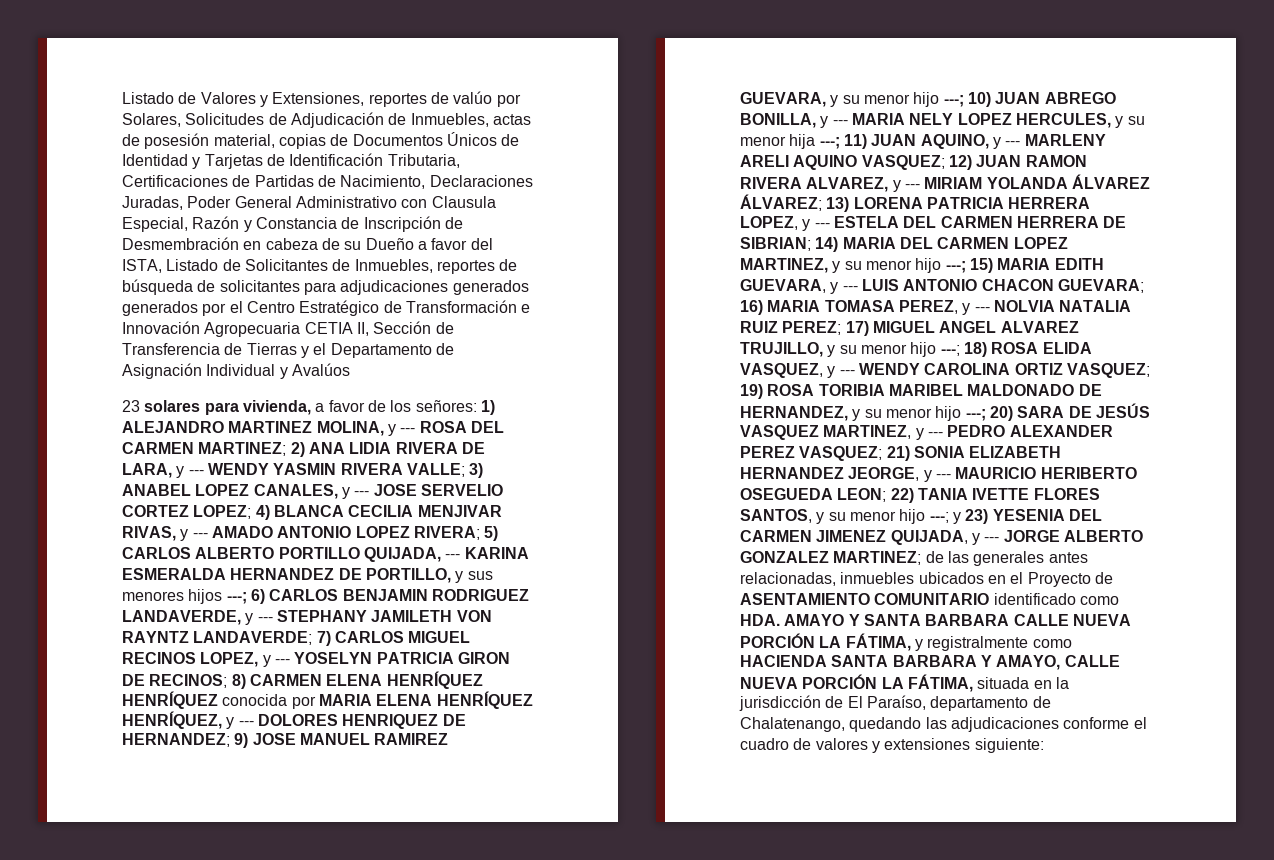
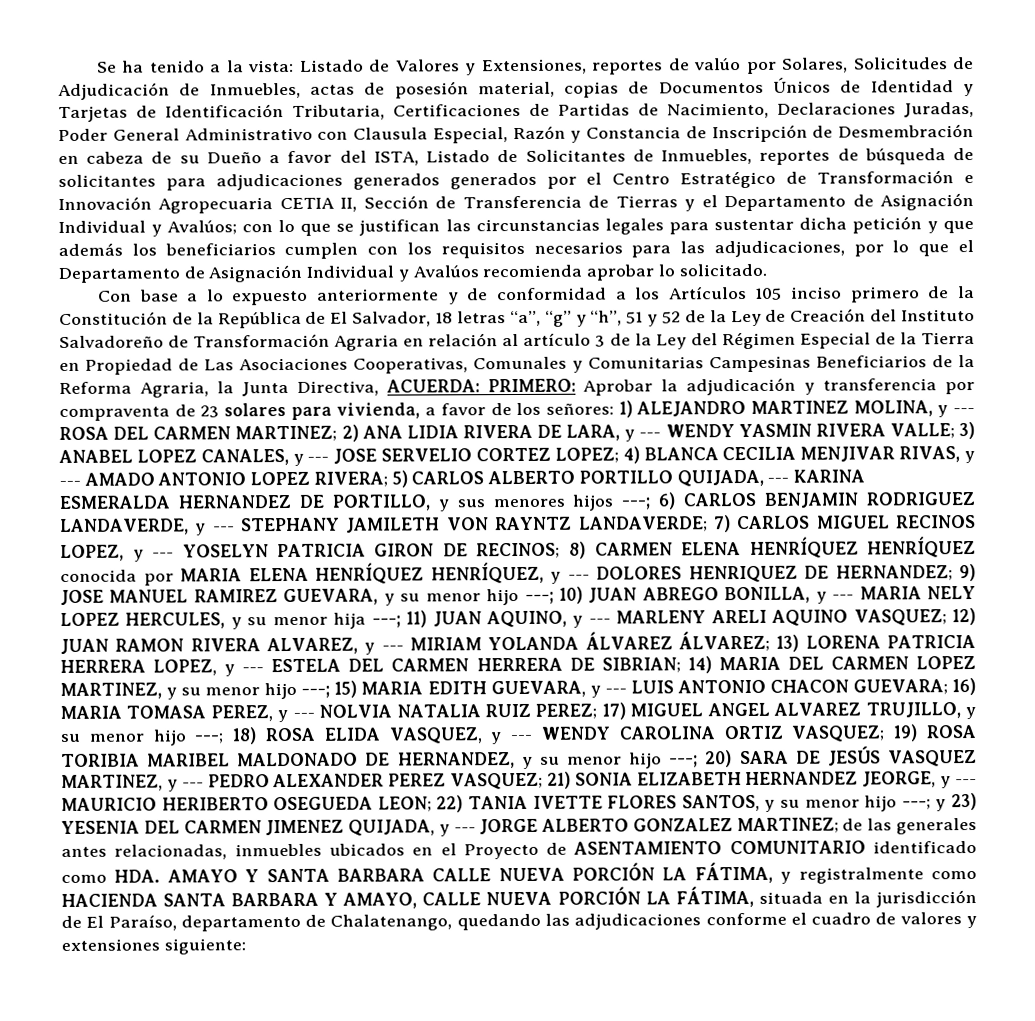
(122, 98) none -> [96,59,295,73] Se ha tenido a la vista:
[291,363,350,376] Avalúos // -> [167,216,974,236] [58,240,975,260] [58,263,767,283] [97,286,975,306] [59,308,976,329] [59,331,975,351] [59,355,975,375] [59,377,975,398] [59,404,196,421] Avalúos; con lo que se justifican las circunstancias legales para sustentar dicha petición y que además los beneficiarios cumplen con los requisitos necesarios para las adjudicaciones, por lo que el Departamento de Asignación Individual y Avalúos recomienda aprobar lo solicitado. // Con base a lo expuesto anteriormente y de conformidad a los Artículos 105 inciso primero de la Constitución de la República de El Salvador, 18 letras “a”, “g” y “h”, 51 y 52 de la Ley de Creación del Instituto Salvadoreño de Transformación Agraria en relación al artículo 3 de la Ley del Régimen Especial de la Tierra en Propiedad de Las Asociaciones Cooperativas, Comunales y Comunitarias Campesinas Beneficiarios de la Reforma Agraria, la Junta Directiva, ACUERDA: PRIMERO: Aprobar la adjudicación y transferencia por compraventa de

